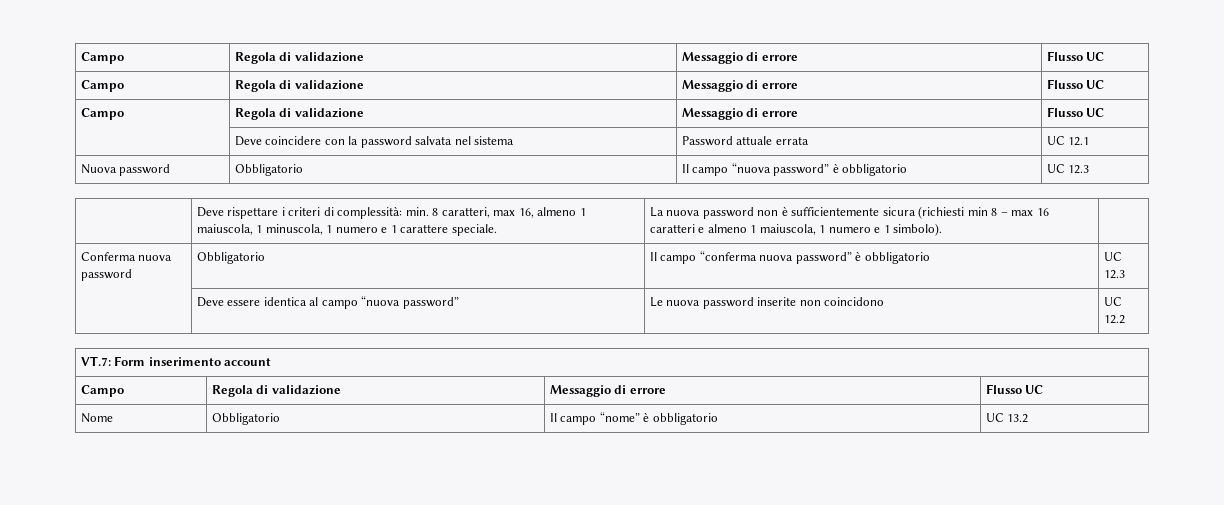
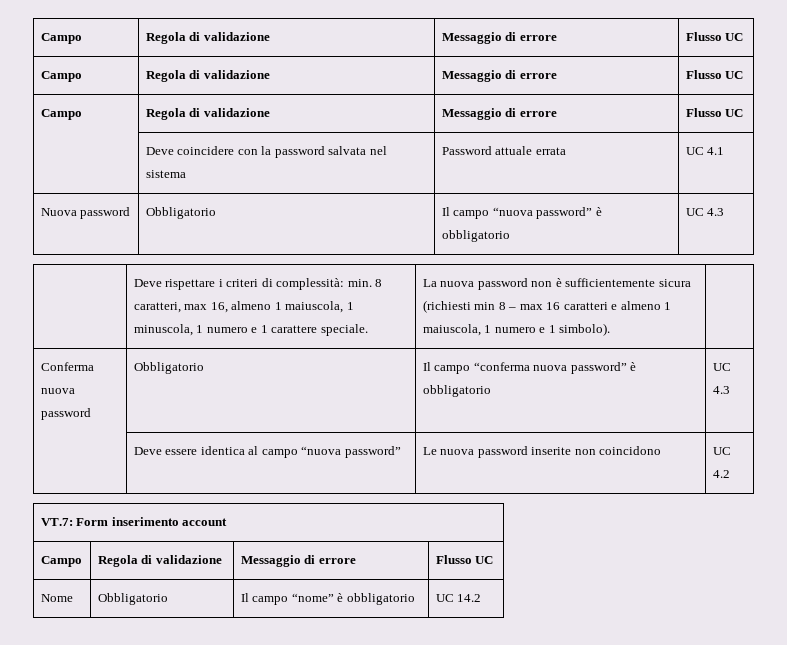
[1068,137,1090,146] 12.1 -> [707,147,725,155] 4.1
[1068,165,1090,174] 12.3 -> [707,208,725,216] 4.3
[1103,270,1125,279] 12.3 -> [712,386,730,394] 4.3
[1103,315,1125,324] 12.2 -> [712,470,730,478] 4.2
[1007,414,1029,423] 13.2 -> [457,594,482,602] 14.2

